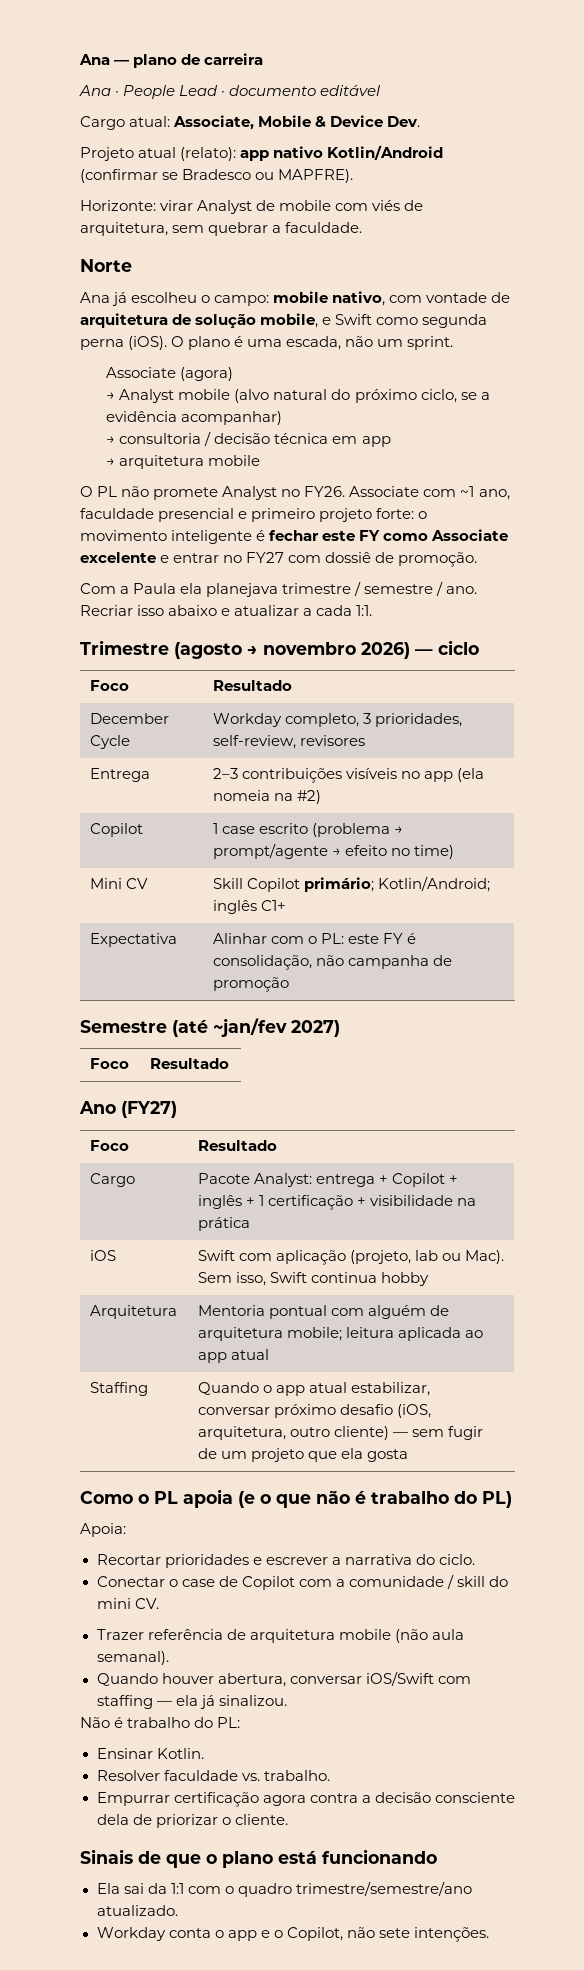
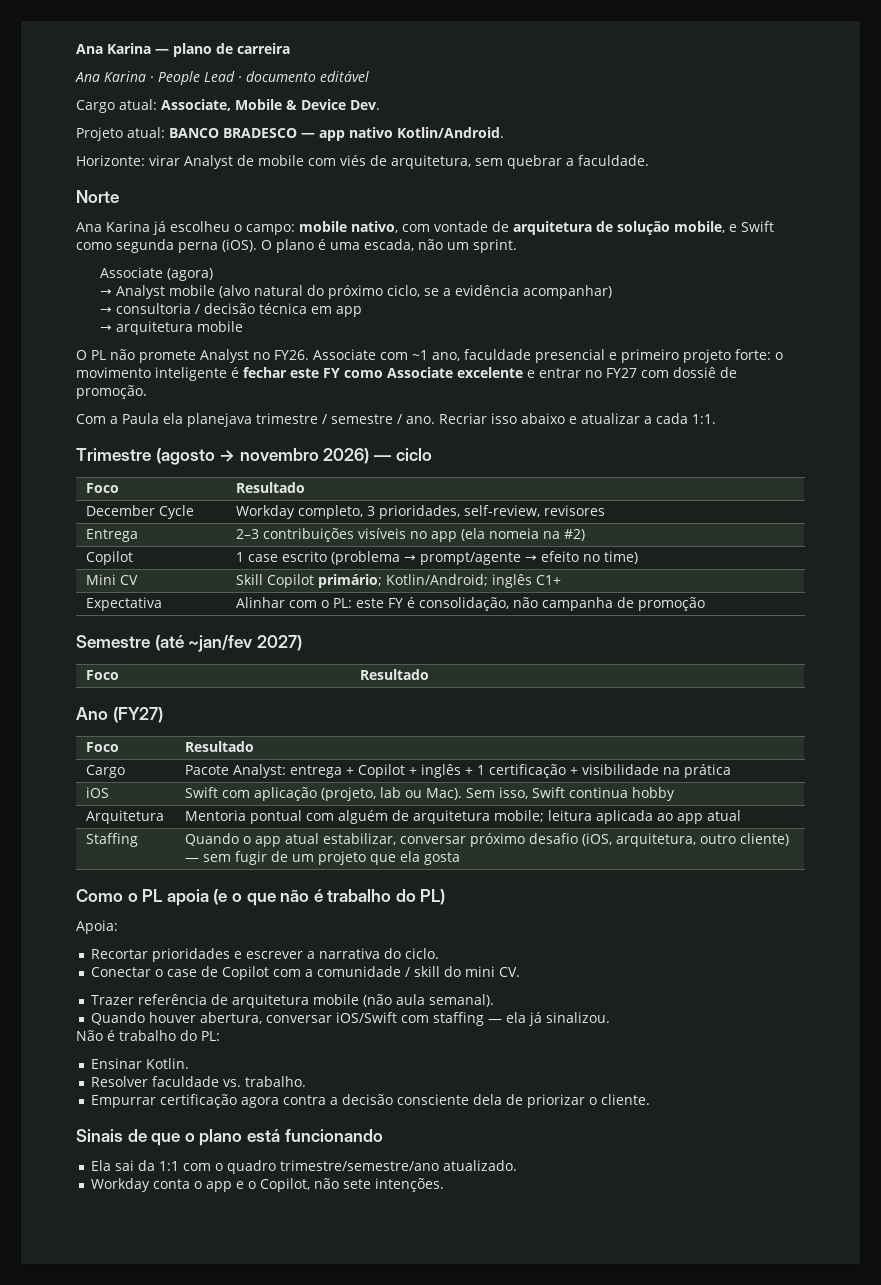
[79,54,110,65] Ana -> [76,43,151,54] Ana Karina
(111, 90) none -> [104,71,146,82] Karina
[138,145,444,161] [80,169,354,183] atual (relato): app nativo Kotlin/Android (confirmar se Bradesco ou MAPFRE). -> [127,127,504,141] atual: BANCO BRADESCO — app nativo Kotlin/Android.
(110, 297) none -> [106,221,150,232] Karina

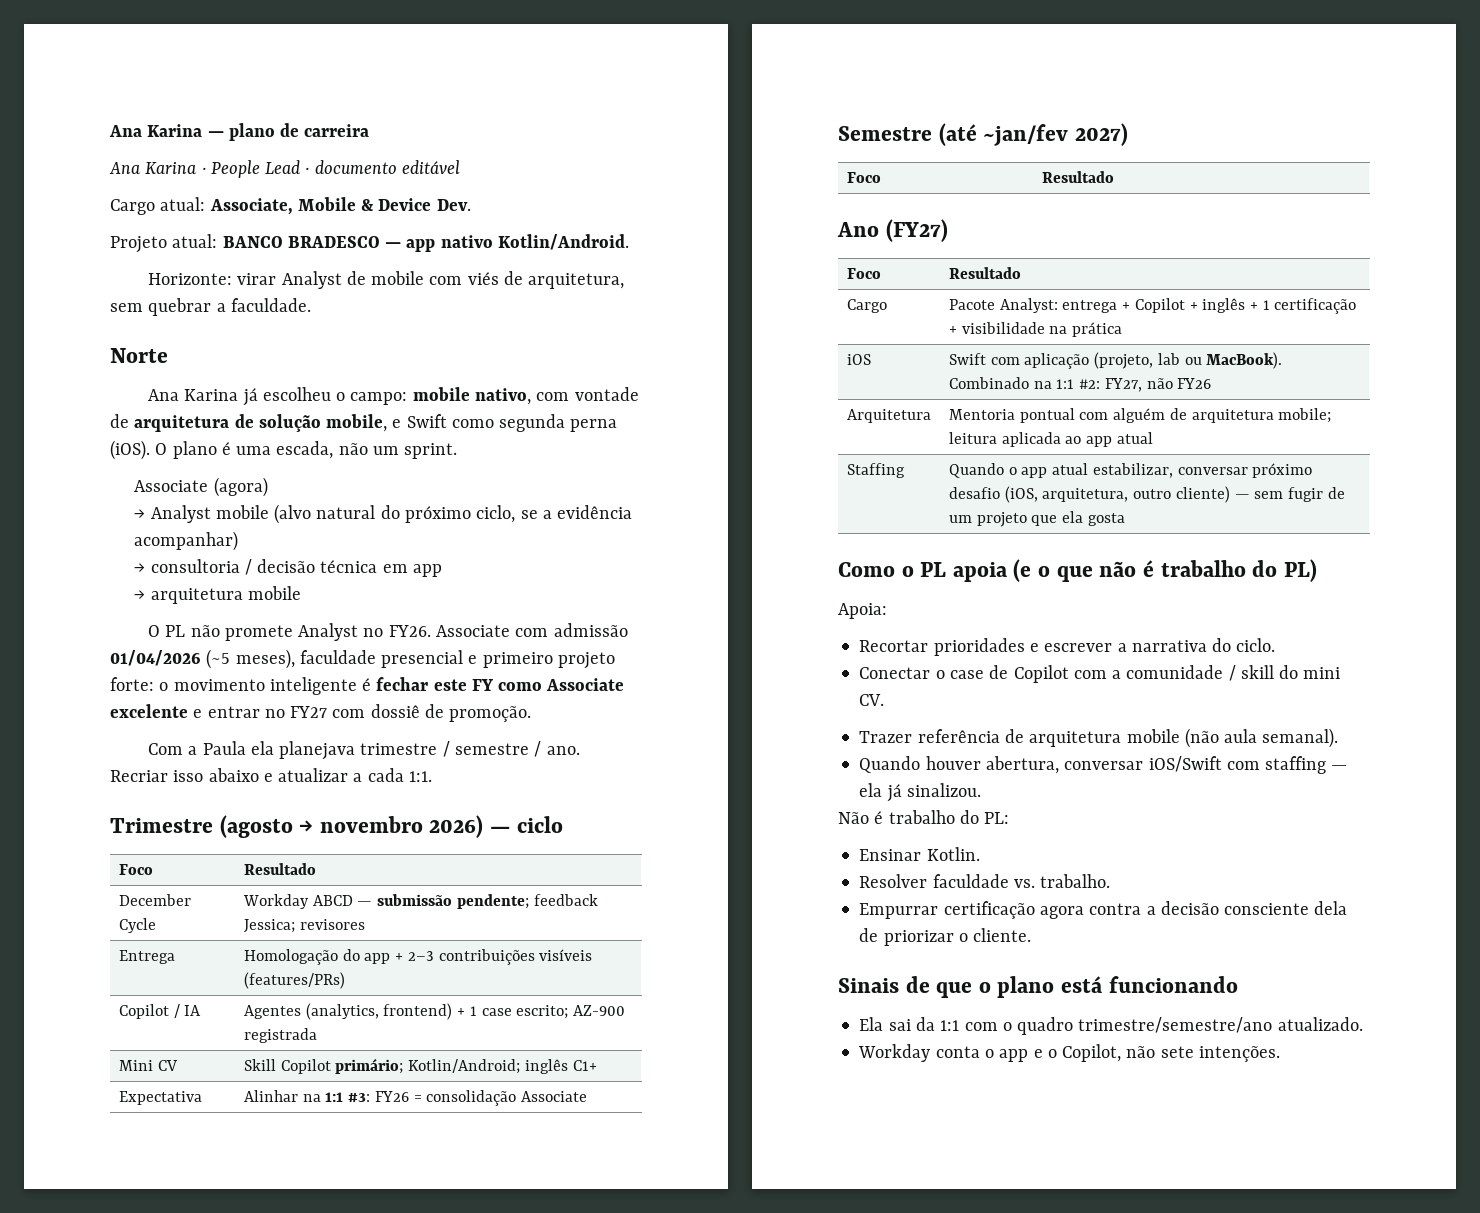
[412,350,460,361] ~1 ano, -> [553,623,628,637] [110,649,295,669] admissão 01/04/2026 (~5 meses),
[298,505,606,519] [86,529,139,542] [236,528,586,542] [86,551,134,565] [236,551,639,565] completo, 3 prioridades, self-review, revisores // Entrega | 2–3 contribuições visíveis no app (ela nomeia na #2) // Copilot | 1 case escrito (problema → prompt/agente → efeito no time) -> [312,894,598,909] [243,919,365,933] [118,950,175,964] [243,949,593,965] [243,972,345,989] [118,1004,202,1019] [243,1003,625,1020] [243,1028,317,1043] ABCD — submissão pendente; feedback Jessica; revisores // Entrega | Homologação do app + 2–3 contribuições visíveis (features/PRs) // Copilot / IA | Agentes (analytics, frontend) + 1 case escrito; AZ-900 registrada
[289,597,706,611] com o PL: este FY é consolidação, não campanha de promoção -> [302,1090,587,1106] na 1:1 #3: FY26 = consolidação Associate
[426,787,676,801] Mac). Sem isso, Swift continua hobby -> [1206,352,1283,369] [948,377,1212,392] MacBook). Combinado na 1:1 #2: FY27, não FY26

